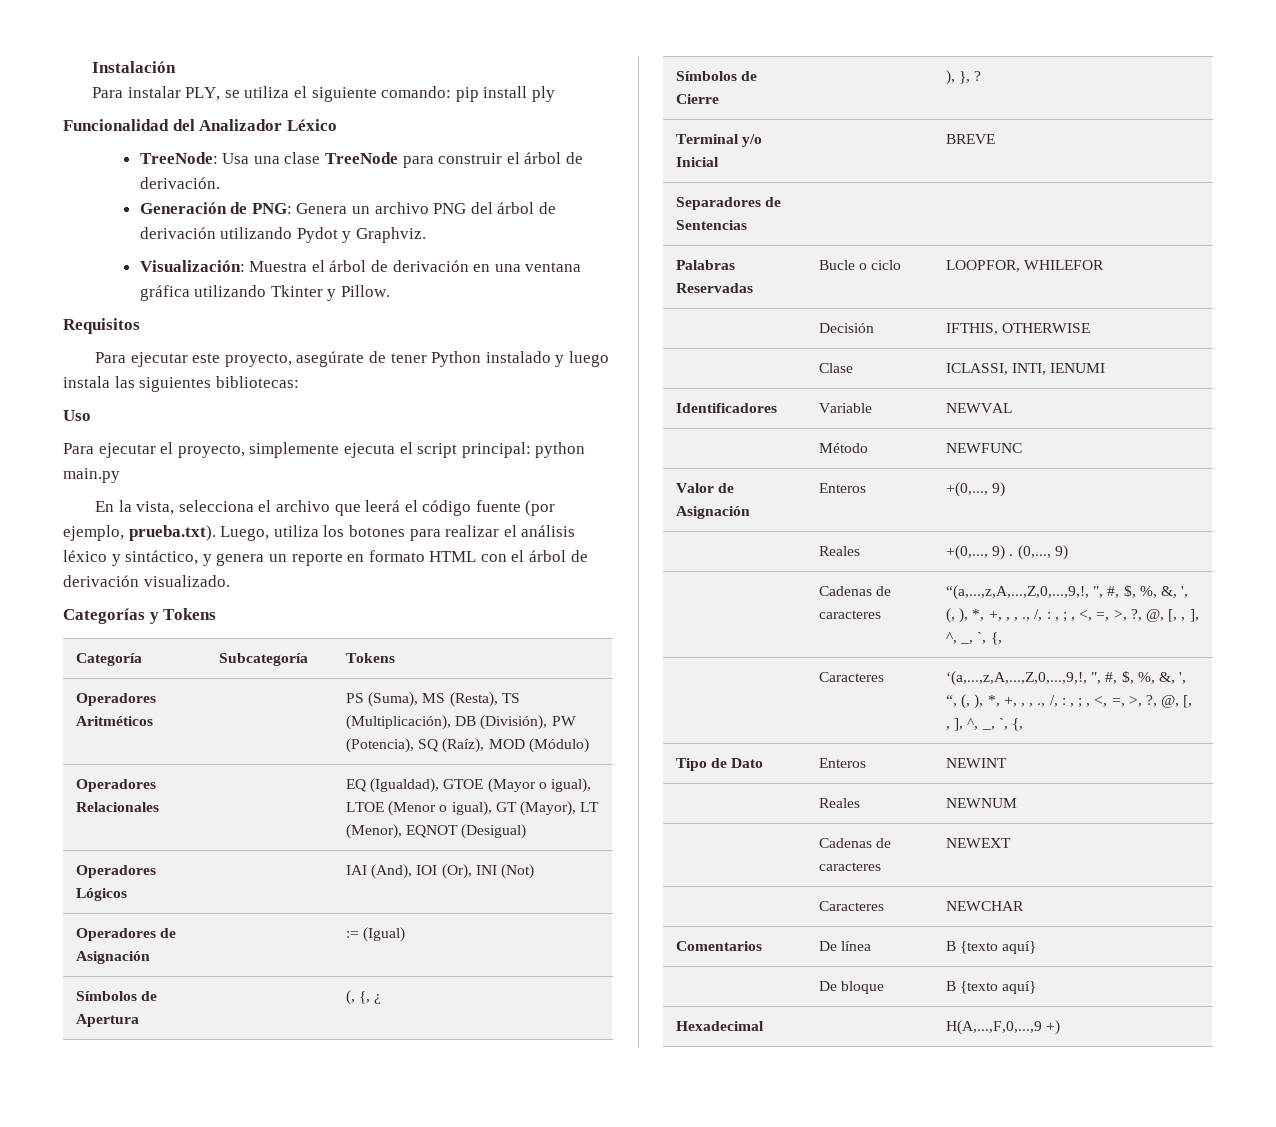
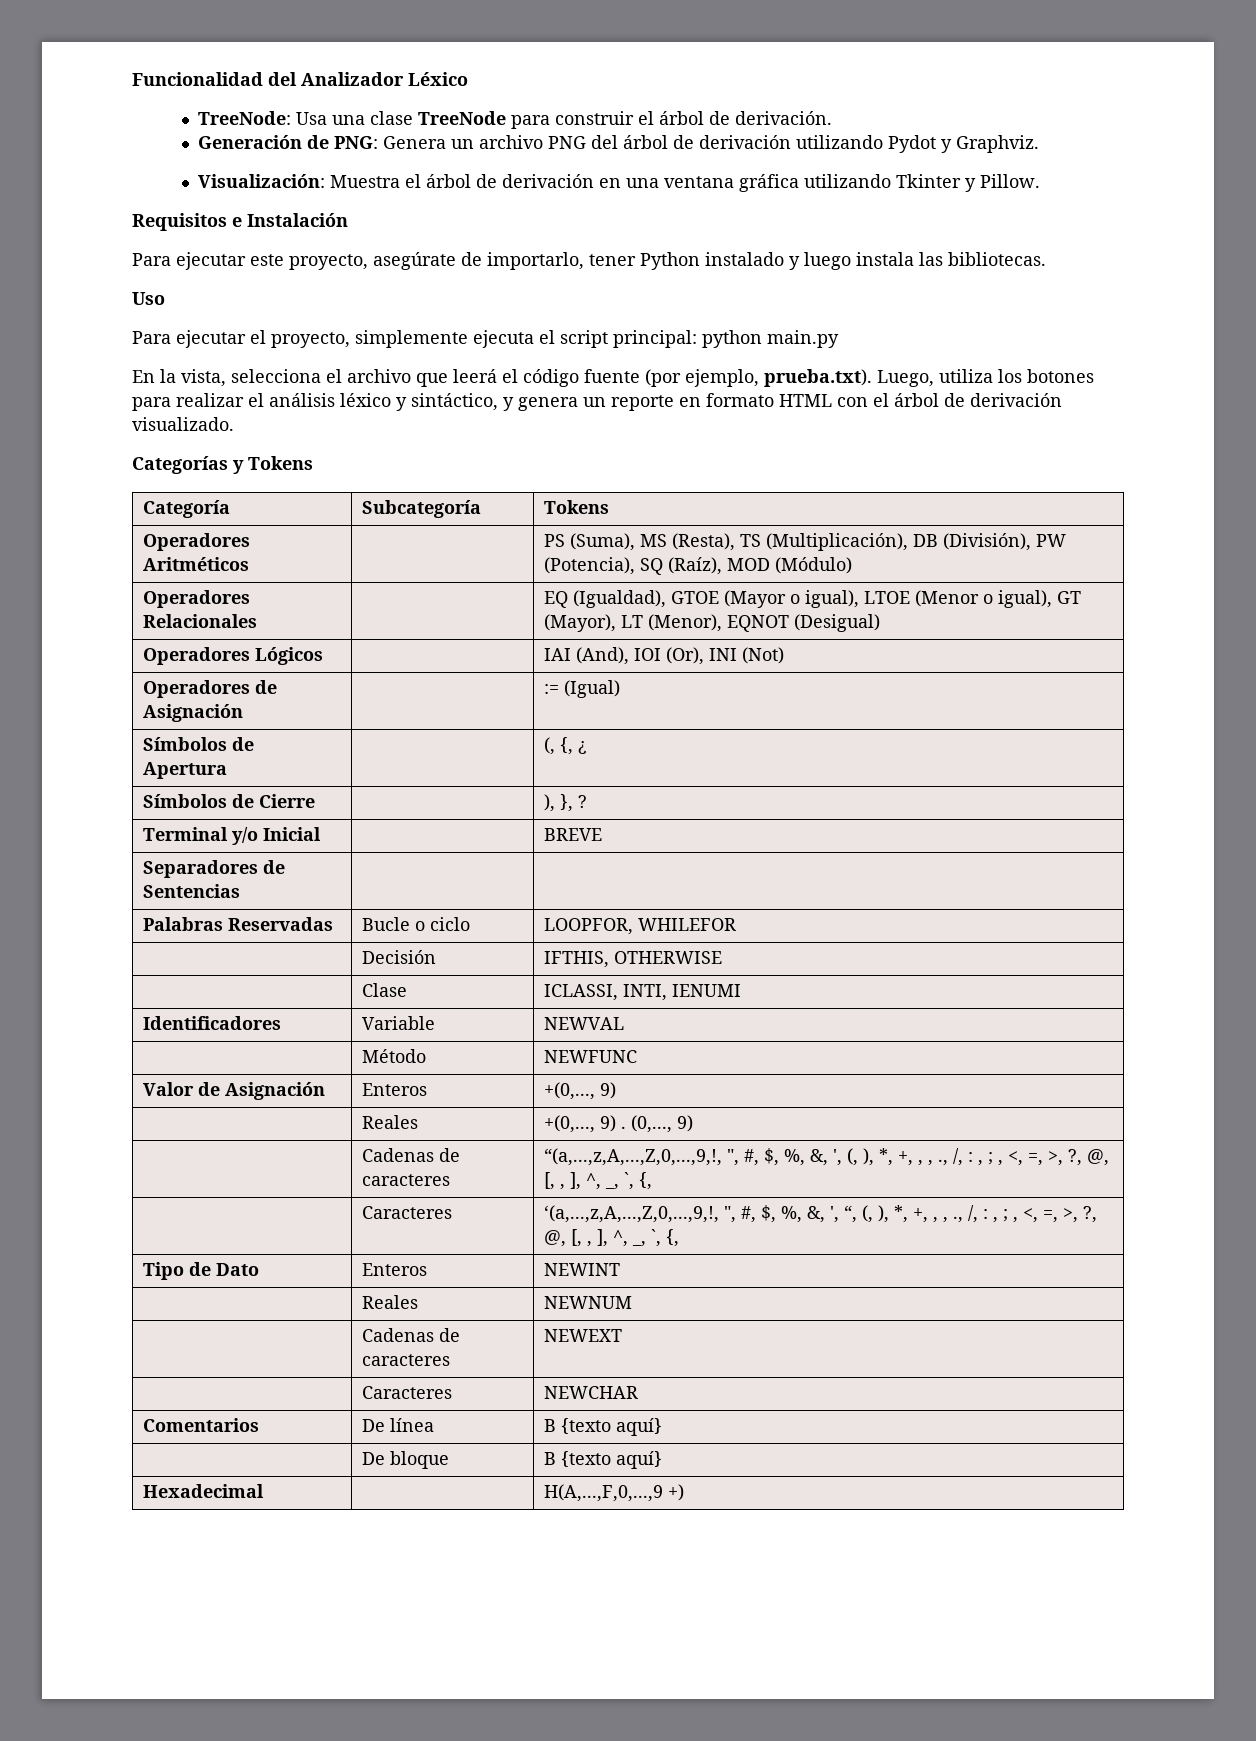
[92,61,177,73] [92,86,555,102] Instalación // Para instalar PLY, se utiliza el siguiente comando: pip install ply // -> (132, 79) none
(140, 326) none -> [232,213,348,227] e Instalación
(386, 357) none -> [487,252,584,270] importarlo,
[139,376,299,392] siguientes bibliotecas: -> [948,252,1046,266] bibliotecas.

